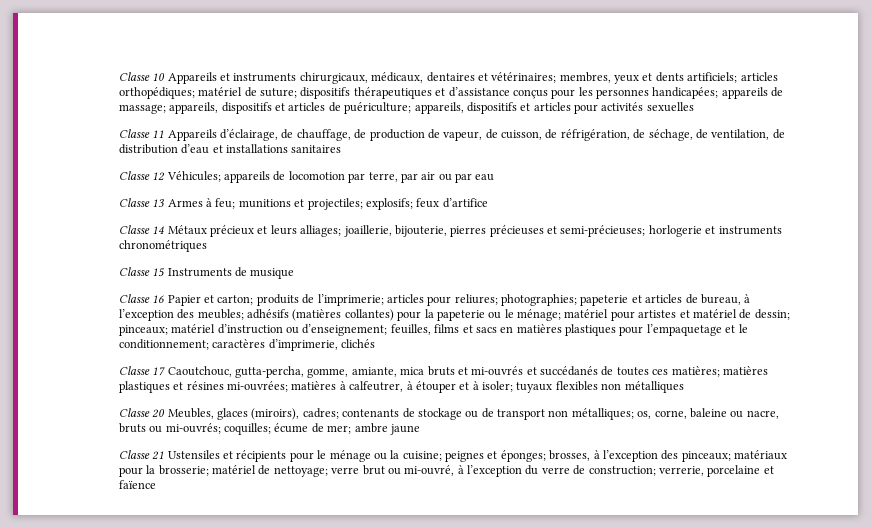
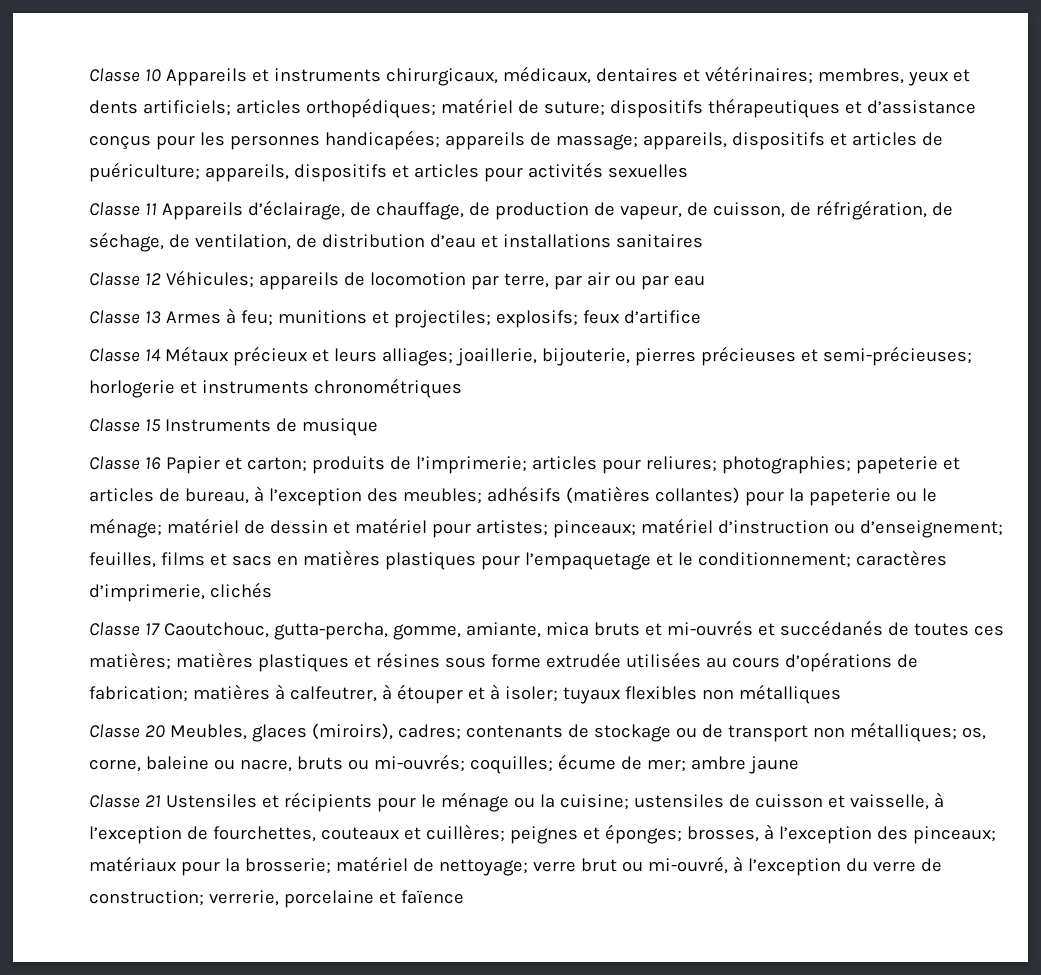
[610,309,790,321] pour artistes et matériel de dessin; -> [243,518,548,538] de dessin et matériel pour artistes;
[227,381,289,392] mi-ouvrées; -> [444,652,918,672] [88,686,188,702] sous forme extrudée utilisées au cours d’opérations de fabrication;
(442, 456) none -> [633,792,944,810] [88,824,505,844] ustensiles de cuisson et vaisselle, à l’exception de fourchettes, couteaux et cuillères;

